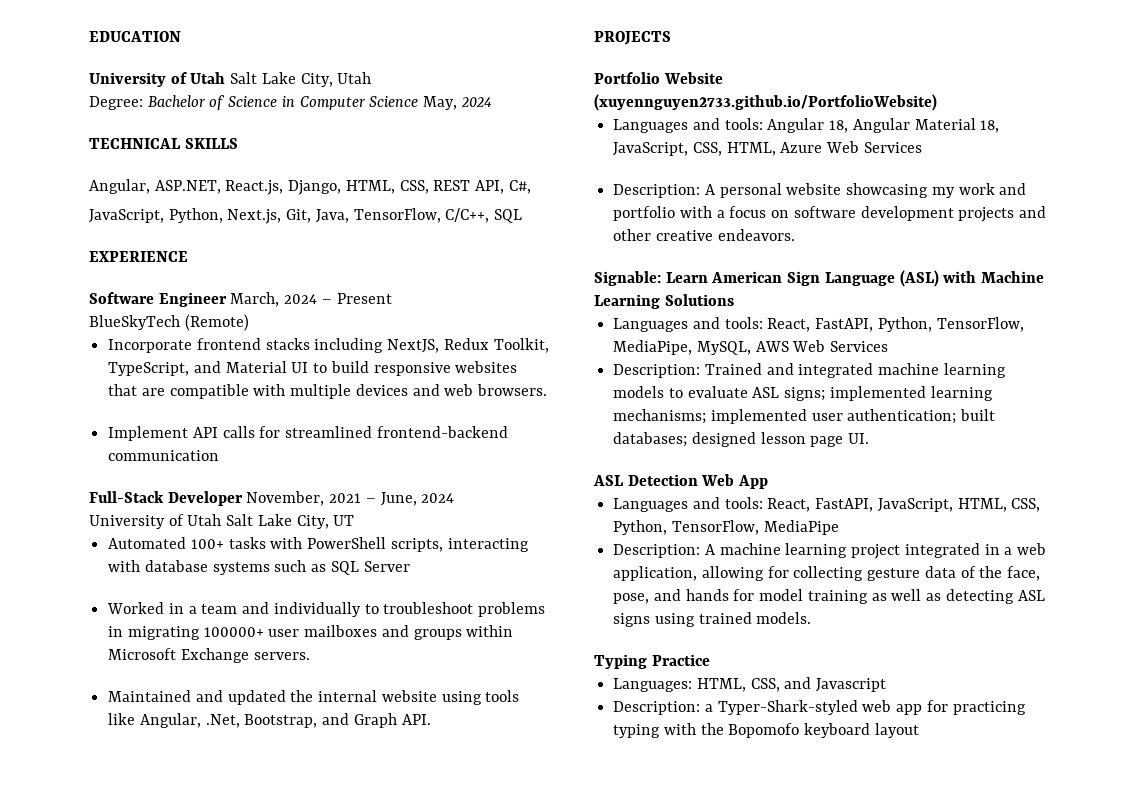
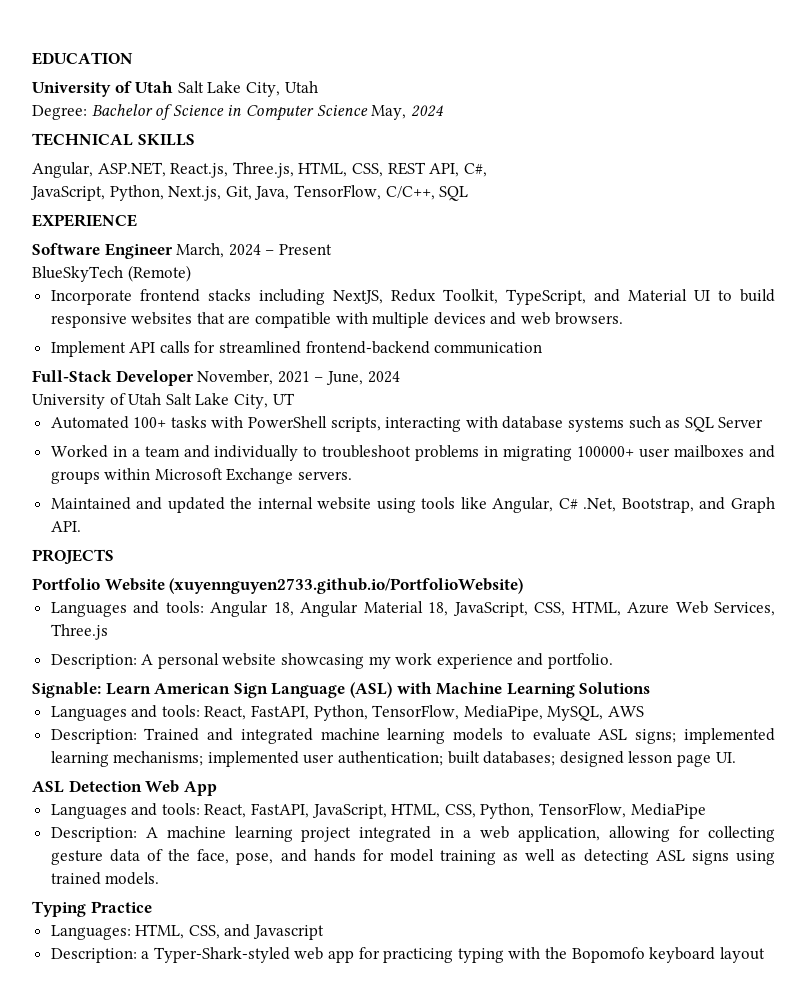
[288,180,342,195] Django, -> [232,162,294,178] Three.js,
(201, 720) none -> [558,498,578,509] C#
[863,142,922,153] Services -> [714,602,775,616] [50,624,108,640] Services, Three.js
[999,183,1027,195] [613,206,1047,222] [613,229,795,241] and portfolio with a focus on software development projects and other creative endeavors. -> [436,653,614,669] experience and portfolio.
[792,340,889,352] Web Services -> (645, 711) none

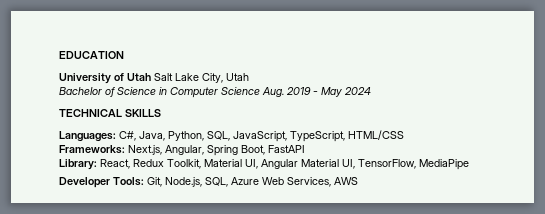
[32,105,87,120] Degree: -> (249, 77) none
[371,105,407,120] May, -> [262,87,342,97] Aug. 2019 - May
[32,162,487,178] [30,185,469,201] [32,214,137,227] [32,243,332,259] [32,265,191,282] [50,289,775,305] [50,312,623,328] [50,341,543,357] [32,370,400,386] [32,393,295,409] [50,416,764,432] [50,445,776,461] [50,468,353,484] [50,497,776,513] [50,521,81,532] [32,549,114,565] [32,578,524,594] [50,601,775,617] [50,624,108,640] [50,653,614,669] [32,682,651,698] [50,705,645,721] [50,728,775,744] [50,751,736,767] [32,780,217,796] [50,803,706,819] [50,826,775,842] [50,849,775,865] [50,872,160,885] [32,901,152,917] [50,924,325,940] [50,947,765,963] Angular, ASP.NET, React.js, Three.js, HTML, CSS, REST API, C#, // JavaScript, Python, Next.js, Git, Java, TensorFlow, C/C++, SQL // EXPERIENCE // Software Engineer March, 2024 – Present // BlueSkyTech (Remote) // Incorporate frontend stacks including NextJS, Redux Toolkit, TypeScript, and Material UI to build responsive websites that are compatible with multiple devices and web browsers. // Implement API calls for streamlined frontend-backend communication // Full-Stack Developer November, 2021 – June, 2024 // University of Utah Salt Lake City, UT // Automated 100+ tasks with PowerShell scripts, interacting with database systems such as SQL Server // Worked in a team and individually to troubleshoot problems in migrating 100000+ user mailboxes and groups within Microsoft Exchange servers. // Maintained and updated the internal website using tools like Angular, C# .Net, Bootstrap, and Graph API. // PROJECTS // Portfolio Website (xuyennguyen2733.github.io/PortfolioWebsite) // Languages and tools: Angular 18, Angular Material 18, JavaScript, CSS, HTML, Azure Web Services, Three.js // Description: A personal website showcasing my work experience and portfolio. // Signable: Learn American Sign Language (ASL) with Machine Learning Solutions // Languages and tools: React, FastAPI, Python, TensorFlow, MediaPipe, MySQL, AWS // Description: Trained and integrated machine learning models to evaluate ASL signs; implemented learning mechanisms; implemented user authentication; built databases; designed lesson page UI. // ASL Detection Web App // Languages and tools: React, FastAPI, JavaScript, HTML, CSS, Python, TensorFlow, MediaPipe // Description: A machine learning project integrated in a web application, allowing for collecting gesture data of the face, pose, and hands for model training as well as detecting ASL signs using trained models. // Typing Practice // Languages: HTML, CSS, and Javascript // Description: a Typer-Shark-styled web app for practicing typing with the Bopomofo keyboard layout -> [59,130,404,142] [59,145,305,156] [59,159,469,170] [59,177,358,188] Languages: C#, Java, Python, SQL, JavaScript, TypeScript, HTML/CSS // Frameworks: Next.js, Angular, Spring Boot, FastAPI // Library: React, Redux Toolkit, Material UI, Angular Material UI, TensorFlow, MediaPipe // Developer Tools: Git, Node.js, SQL, Azure Web Services, AWS

